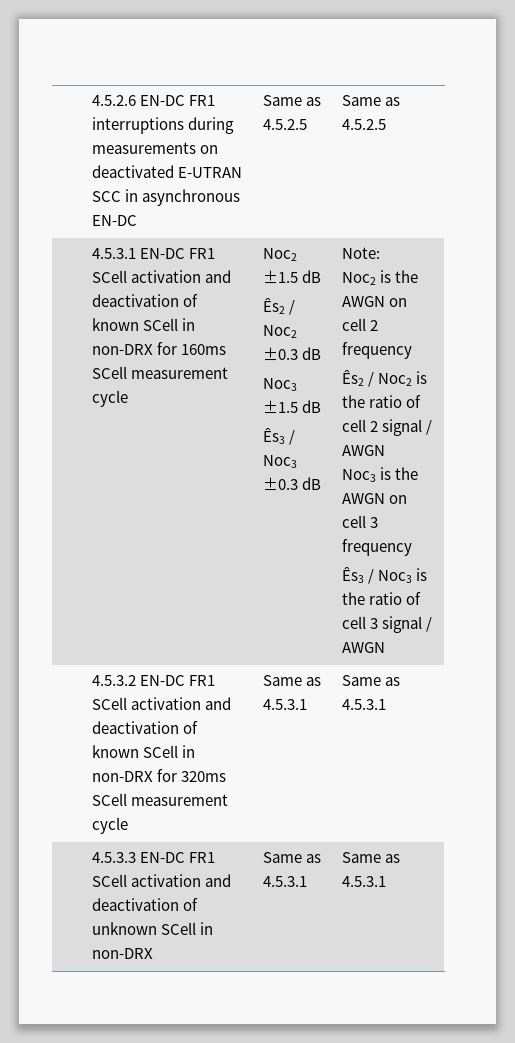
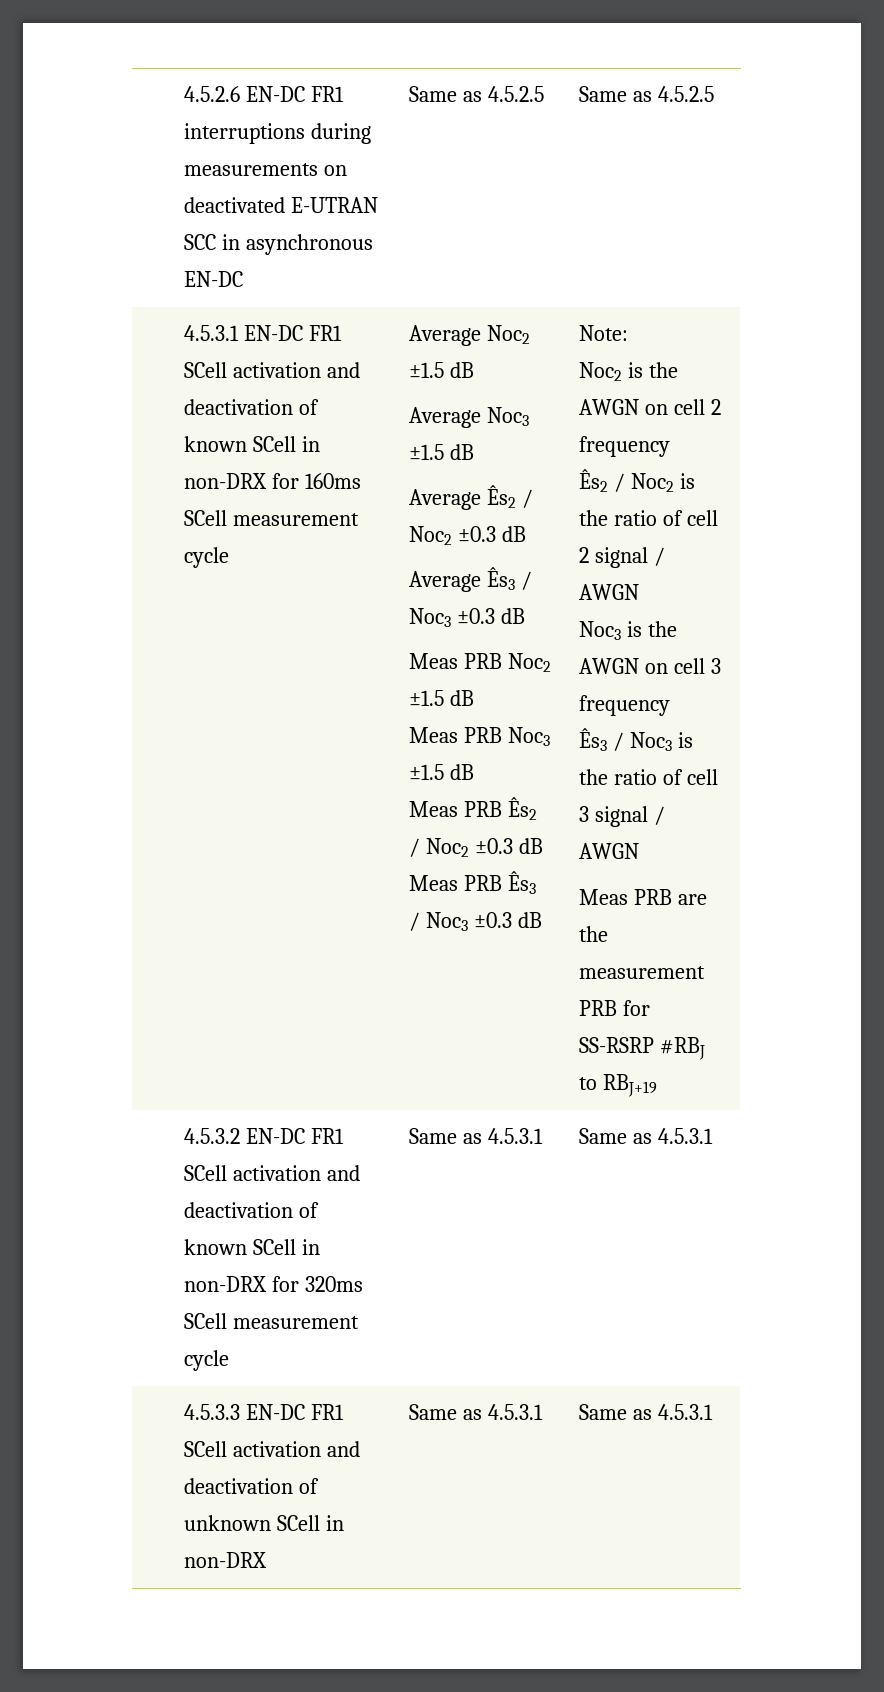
[262,248,297,261] [262,270,322,284] Noc2 ±1.5 dB // -> [408,325,530,346] [408,362,474,378] [408,407,529,428] [408,444,474,460] [408,489,481,510] Average Noc2 ±1.5 dB // Average Noc3 ±1.5 dB // Average
[262,378,297,391] [262,400,322,414] Noc3 ±1.5 dB // -> [408,567,532,592] [408,608,525,627] [408,653,551,672] [408,690,474,706] [408,727,550,746] [408,764,474,780] [408,797,537,820] [408,838,543,857] [408,875,502,891] Average Ês3 / Noc3 ±0.3 dB // Meas PRB Noc2 ±1.5 dB // Meas PRB Noc3 ±1.5 dB // Meas PRB Ês2 / Noc2 ±0.3 dB Meas PRB
(385, 647) none -> [578,889,707,905] [578,926,608,942] [578,966,705,979] [578,1000,650,1016] [578,1037,705,1060] [578,1074,657,1097] // Meas PRB are the measurement PRB for SS-RSRP #RBJ to RBJ+19

